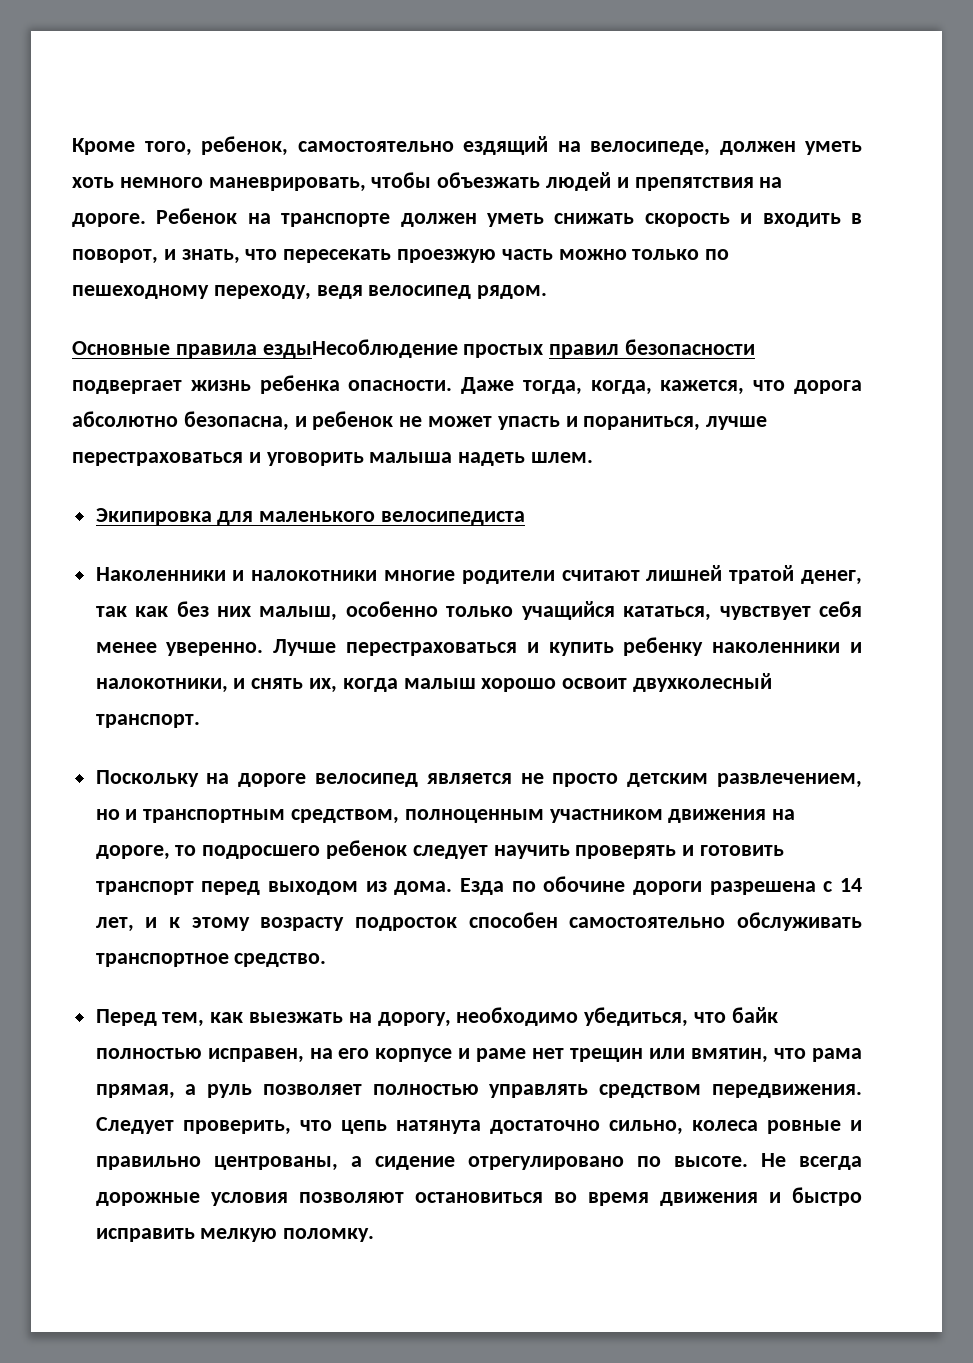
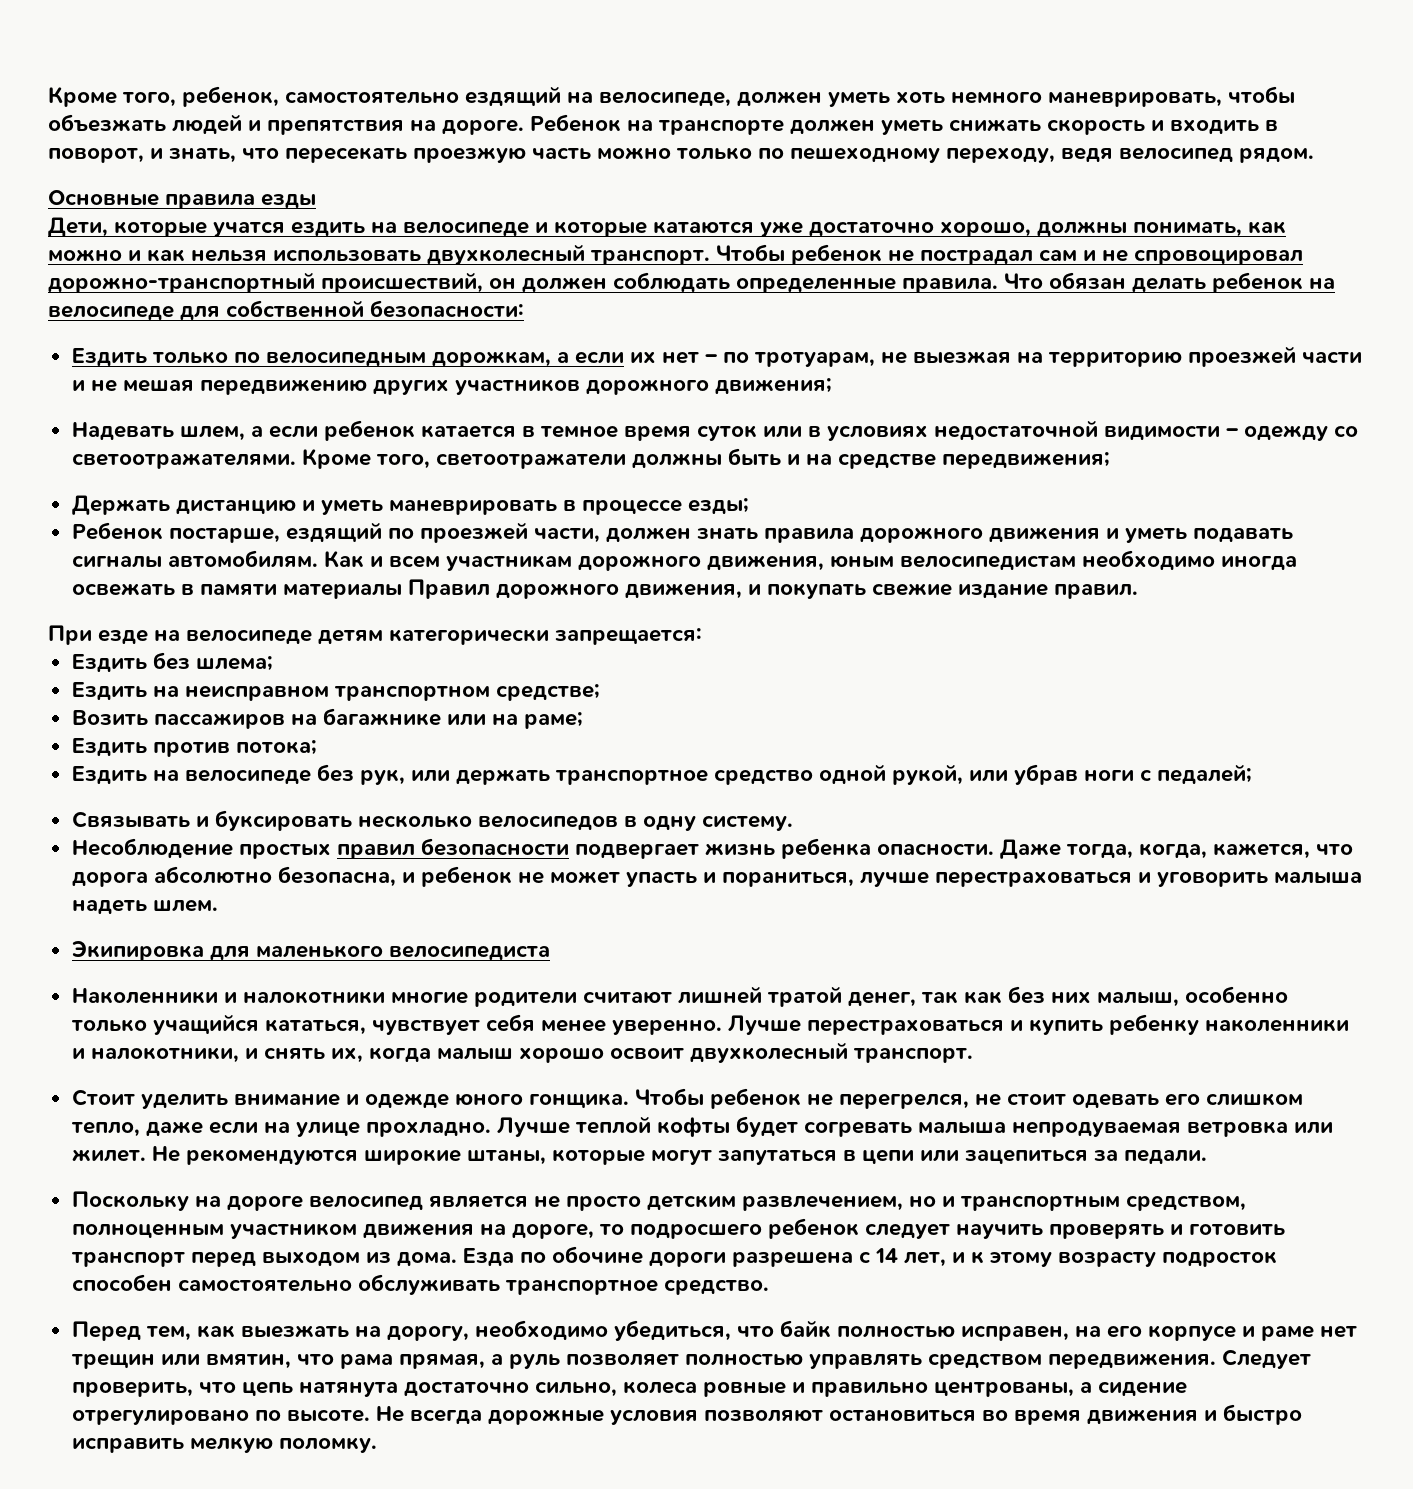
[262,339,458,358] ездыНесоблюдение -> [261,194,316,209] [48,217,1286,237] [48,244,1303,265] [48,272,1335,293] [48,300,524,321] [72,346,1363,367] [72,378,833,395] [72,420,1359,441] [72,448,1111,469] [72,495,750,515] [72,522,1294,543] [72,550,1298,571] [72,579,1139,599] [48,625,702,645] [72,652,274,673] [72,682,601,701] [72,708,584,729] [72,738,318,757] [72,764,1253,785] [72,810,794,831] [72,838,234,859] езды // Дети, которые учатся ездить на велосипеде и которые катаются уже достаточно хорошо, должны понимать, как можно и как нельзя использовать двухколесный транспорт. Чтобы ребенок не пострадал сам и не спровоцировал дорожно-транспортный происшествий, он должен соблюдать определенные правила. Что обязан делать ребенок на велосипеде для собственной безопасности: // Ездить только по велосипедным дорожкам, а если их нет – по тротуарам, не выезжая на территорию проезжей части и не мешая передвижению других участников дорожного движения; // Надевать шлем, а если ребенок катается в темное время суток или в условиях недостаточной видимости – одежду со светоотражателями. Кроме того, светоотражатели должны быть и на средстве передвижения; // Держать дистанцию и уметь маневрировать в процессе езды; // Ребенок постарше, ездящий по проезжей части, должен знать правила дорожного движения и уметь подавать сигналы автомобилям. Как и всем участникам дорожного движения, юным велосипедистам необходимо иногда освежать в памяти материалы Правил дорожного движения, и покупать свежие издание правил. // При езде на велосипеде детям категорически запрещается: // Ездить без шлема; // Ездить на неисправном транспортном средстве; // Возить пассажиров на багажнике или на раме; // Ездить против потока; // Ездить на велосипеде без рук, или держать транспортное средство одной рукой, или убрав ноги с педалей; // Связывать и буксировать несколько велосипедов в одну систему. // Несоблюдение
(200, 721) none -> [72,1088,1304,1109] [71,1116,1334,1137] [71,1146,1208,1165] // Стоит уделить внимание и одежде юного гонщика. Чтобы ребенок не перегрелся, не стоит одевать его слишком тепло, даже если на улице прохладно. Лучше теплой кофты будет согревать малыша непродуваемая ветровка или жилет. Не рекомендуются широкие штаны, которые могут запутаться в цепи или зацепиться за педали.

